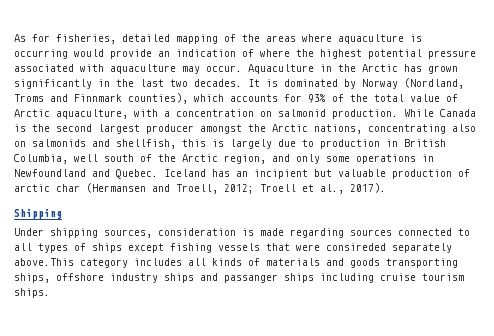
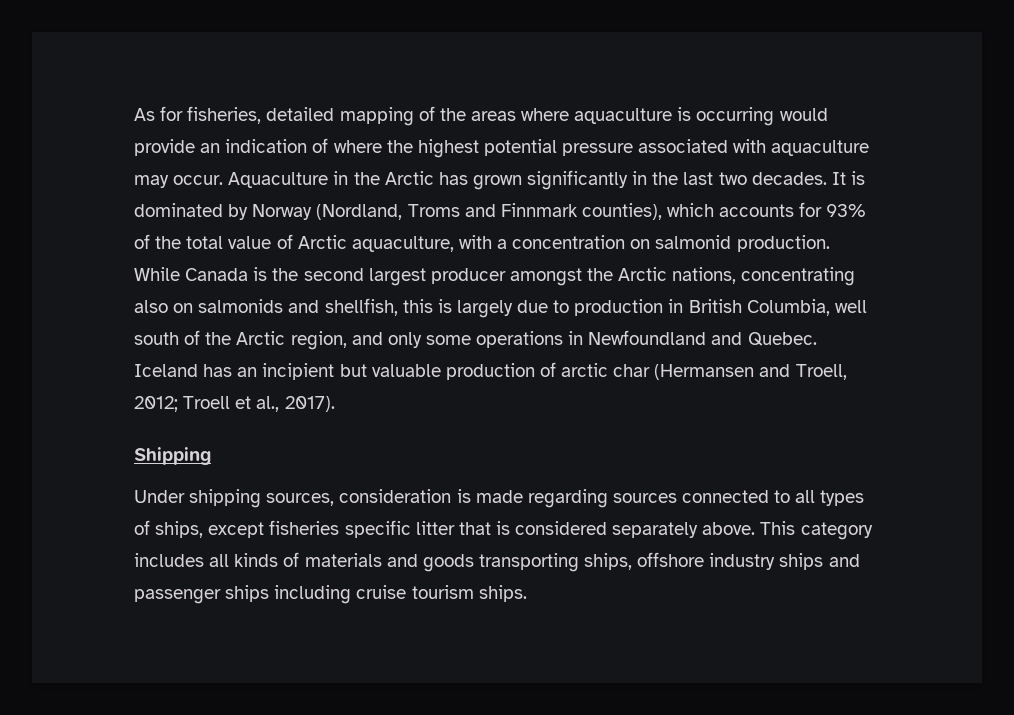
[92,243,452,253] [14,258,74,266] ships except fishing vessels that were consireded separately above.This -> [155,520,796,538] ships, except fisheries specific litter that is considered separately above. This
[224,274,278,283] passanger -> [134,589,221,604] passenger

